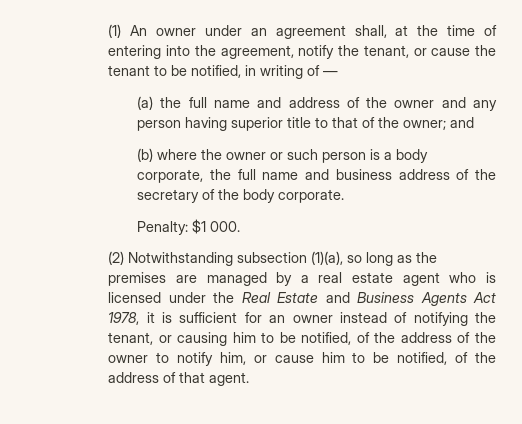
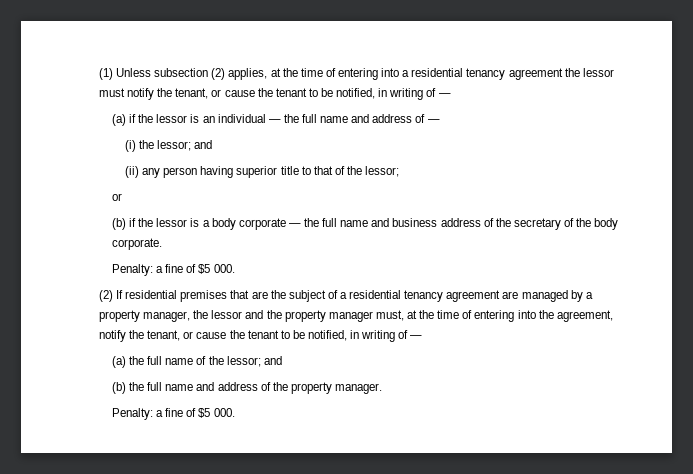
[130,25,387,39] An owner under an agreement shall, -> [116,68,614,80] [99,88,451,100] [112,114,440,126] [125,140,213,152] [125,166,400,178] [112,193,123,201] [112,218,619,230] [112,238,163,250] [112,264,235,276] [99,290,593,302] [99,310,404,322] Unless subsection (2) applies, at the time of entering into a residential tenancy agreement the lessor must notify the tenant, or cause the tenant to be notified, in writing of — // (a) if the lessor is an individual — the full name and address of — // (i) the lessor; and // (ii) any person having superior title to that of the lessor; // or // (b) if the lessor is a body corporate — the full name and business address of the secretary of the body corporate. // Penalty: a fine of $5 000. // (2) If residential premises that are the subject of a residential tenancy agreement are managed by a property manager, the lessor and the property manager must,
[257,97,498,111] [137,117,475,131] [137,148,429,163] [137,169,496,183] [137,189,345,203] [137,219,241,235] [108,251,438,266] [108,272,497,286] [108,292,497,306] [108,312,497,326] [108,332,496,346] [108,352,496,366] [108,372,250,386] and address of the owner and any person having superior title to that of the owner; and // (b) where the owner or such person is a body corporate, the full name and business address of the secretary of the body corporate. // Penalty: $1 000. // (2) Notwithstanding subsection (1)(a), so long as the premises are managed by a real estate agent who is licensed under the Real Estate and Business Agents Act 1978, it is sufficient for an owner instead of notifying the tenant, or causing him to be notified, of the address of the owner to notify him, or cause him to be notified, of the address of that agent. -> [196,356,282,367] [112,382,382,394] [112,408,235,420] of the lessor; and // (b) the full name and address of the property manager. // Penalty: a fine of $5 000.

